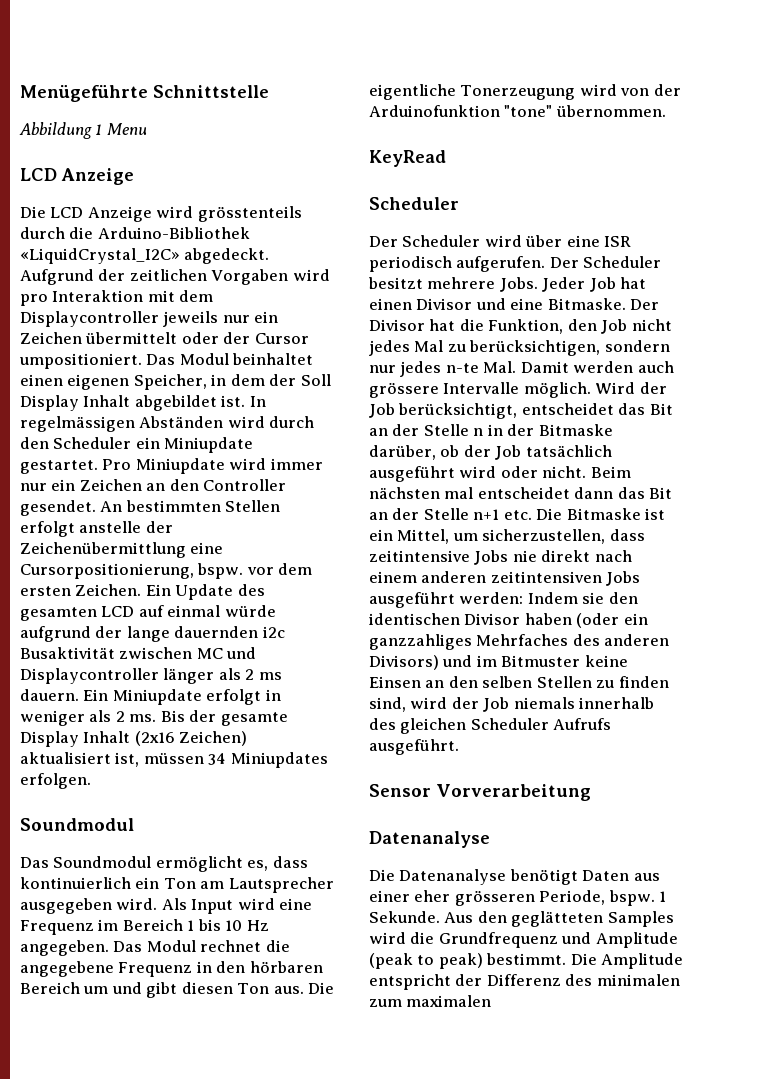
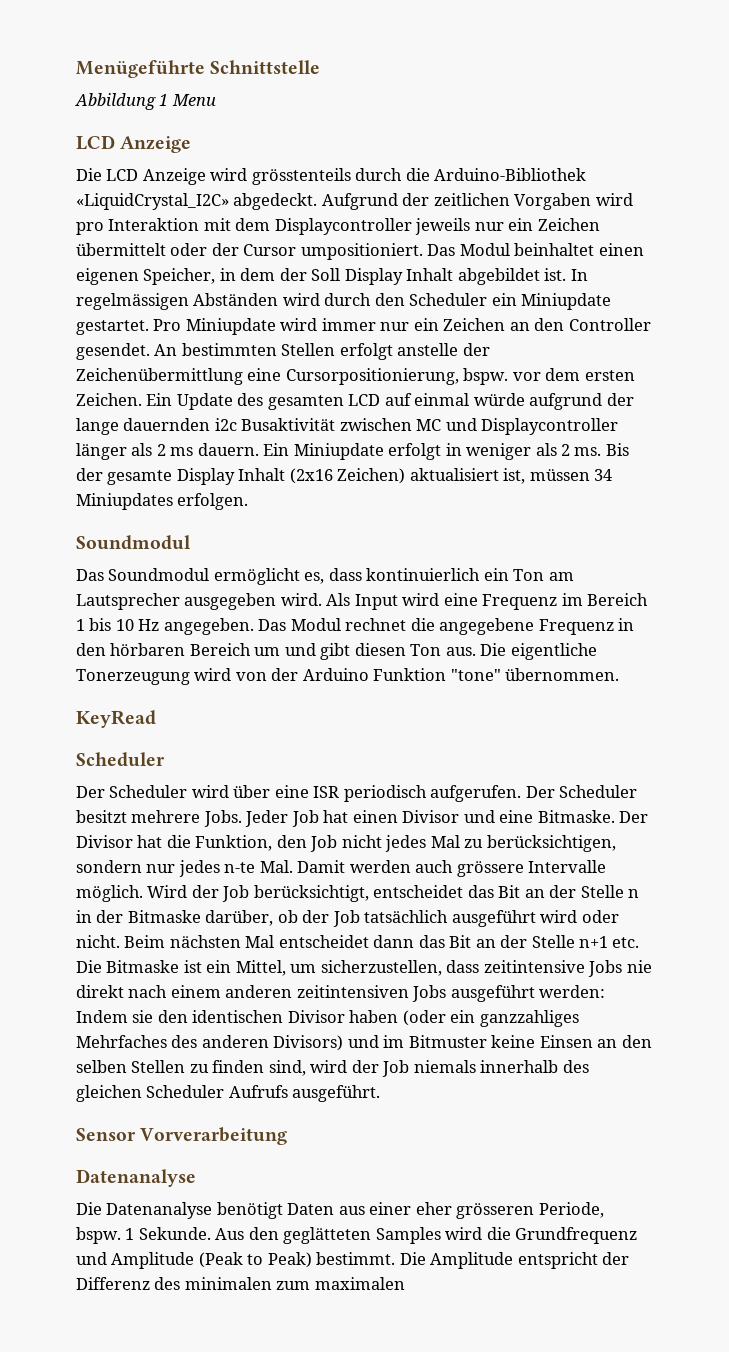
[369,105,500,117] Arduinofunktion -> [302,668,447,681] Arduino Funktion
[444,487,474,499] mal -> [245,935,275,948] Mal
[369,953,483,969] (peak to peak) -> [198,1252,312,1268] (Peak to Peak)

